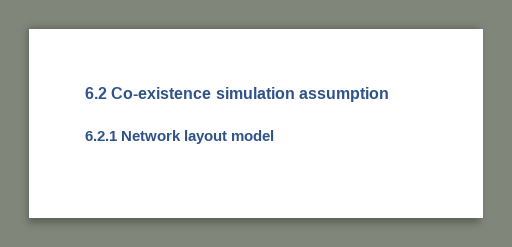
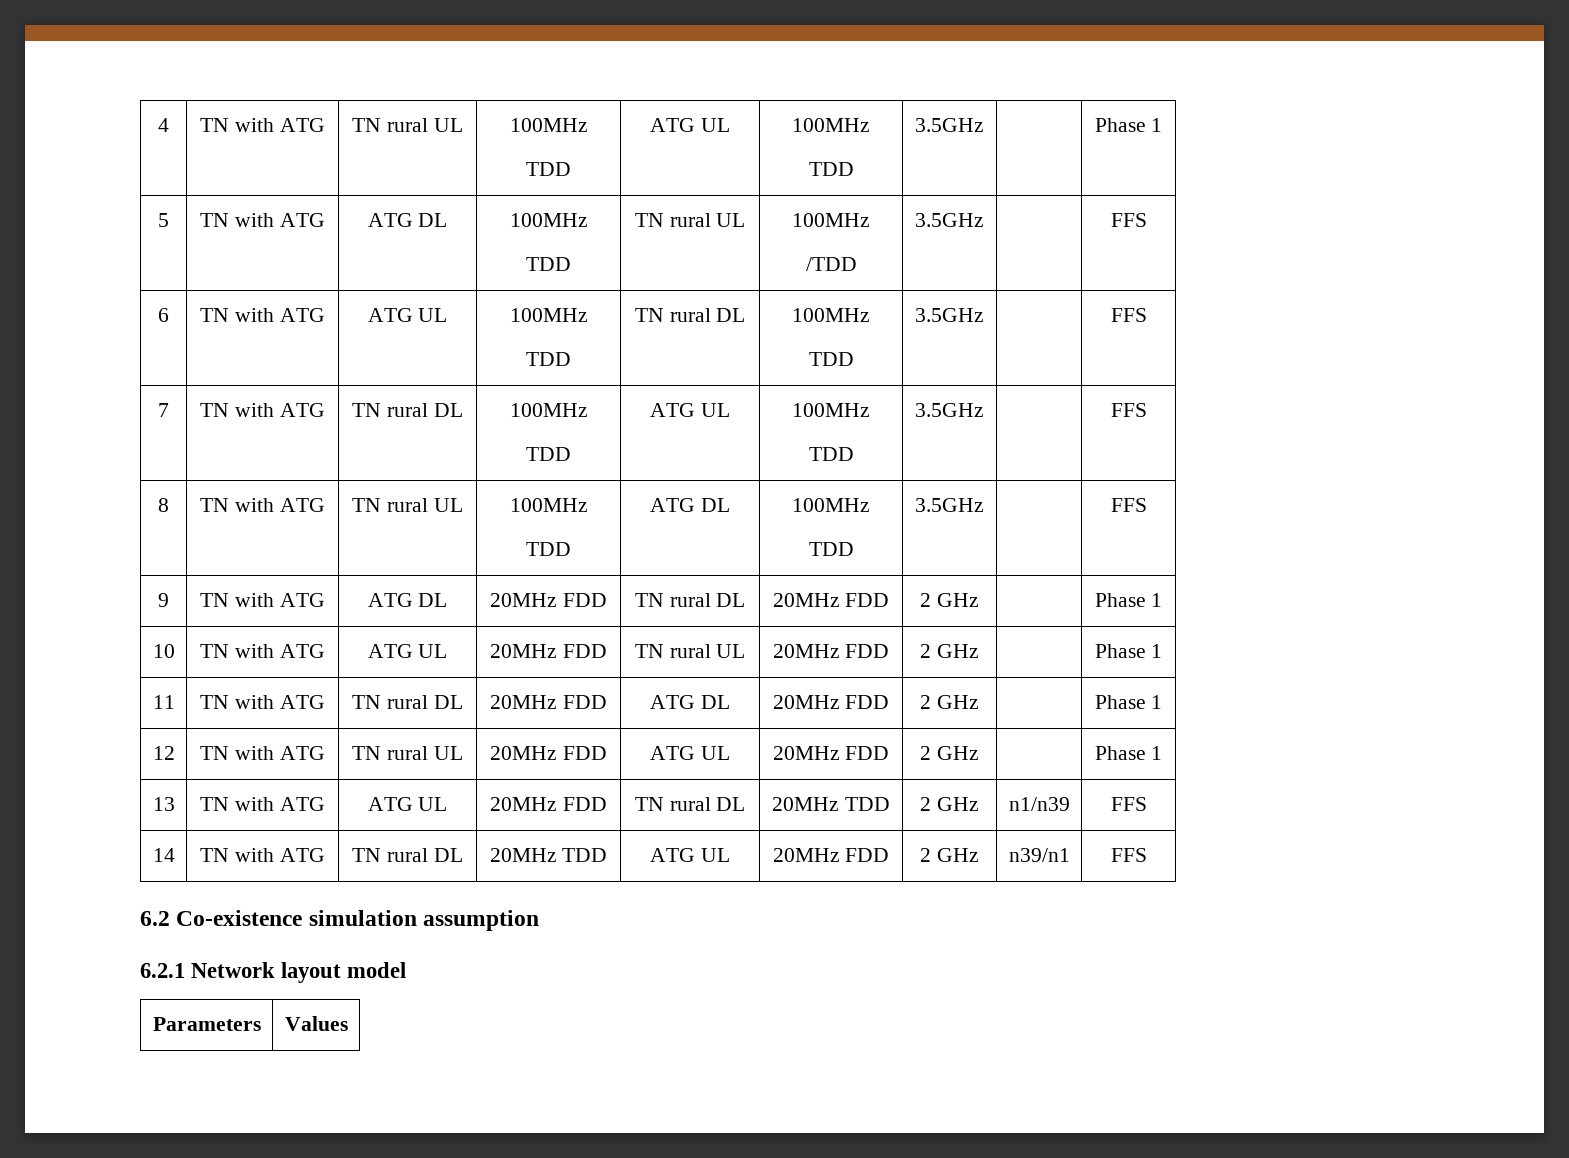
(85, 93) none -> [158,118,169,132] [200,118,325,132] [352,118,463,132] [509,118,588,132] [526,162,571,176] [650,118,730,132] [792,118,870,132] [808,162,854,176] [915,118,984,132] [1094,118,1163,132] [158,213,169,227] [200,213,325,227] [367,213,448,227] [509,213,588,227] [526,257,571,271] [634,213,746,227] [792,213,870,227] [805,257,857,271] [915,213,984,227] [1110,213,1147,227] [158,308,169,322] [200,308,325,322] [367,308,448,322] [509,308,588,322] [526,352,571,366] [634,308,746,322] [792,308,870,322] [808,352,854,366] [915,308,984,322] [1110,308,1147,322] [158,403,169,417] [200,403,325,417] [352,403,463,417] [509,403,588,417] [526,447,571,461] [650,403,730,417] [792,403,870,417] [808,447,854,461] [915,403,984,417] [1110,403,1147,417] [158,498,169,512] [200,498,325,512] [352,498,463,512] [509,498,588,512] [526,542,571,556] [650,498,730,512] [792,498,870,512] [808,542,854,556] [915,498,984,512] [1110,498,1147,512] [158,593,169,607] [200,593,325,607] [367,593,448,607] [490,593,607,607] [634,593,746,607] [772,593,890,607] [920,593,979,607] [1094,593,1163,607] [152,644,175,658] [200,644,325,658] [367,644,448,658] [490,644,607,658] [634,644,746,658] [772,644,890,658] [920,644,979,658] [1094,644,1163,658] [152,695,175,709] [200,695,325,709] [352,695,463,709] [490,695,607,709] [650,695,730,709] [772,695,890,709] [920,695,979,709] [1094,695,1163,709] [152,746,175,760] [200,746,325,760] [352,746,463,760] [490,746,607,760] [650,746,730,760] [772,746,890,760] [920,746,979,760] [1094,746,1163,760] [152,797,175,811] [200,797,325,811] [367,797,448,811] [490,797,607,811] [634,797,746,811] [772,797,890,811] [920,797,979,811] [1008,797,1070,811] [1110,797,1147,811] [152,848,175,862] [200,848,325,862] [352,848,463,862] [489,848,608,862] [650,848,730,862] [772,848,890,862] [920,848,979,862] [1008,848,1070,862] [1110,848,1147,862] 4 | TN with ATG | TN rural UL | 100MHz // TDD | ATG UL | 100MHz // TDD | 3.5GHz | | Phase 1 // 5 | TN with ATG | ATG DL | 100MHz // TDD | TN rural UL | 100MHz // /TDD | 3.5GHz | | FFS // 6 | TN with ATG | ATG UL | 100MHz // TDD | TN rural DL | 100MHz // TDD | 3.5GHz | | FFS // 7 | TN with ATG | TN rural DL | 100MHz // TDD | ATG UL | 100MHz // TDD | 3.5GHz | | FFS // 8 | TN with ATG | TN rural UL | 100MHz // TDD | ATG DL | 100MHz // TDD | 3.5GHz | | FFS // 9 | TN with ATG | ATG DL | 20MHz FDD | TN rural DL | 20MHz FDD | 2 GHz | | Phase 1 // 10 | TN with ATG | ATG UL | 20MHz FDD | TN rural UL | 20MHz FDD | 2 GHz | | Phase 1 // 11 | TN with ATG | TN rural DL | 20MHz FDD | ATG DL | 20MHz FDD | 2 GHz | | Phase 1 // 12 | TN with ATG | TN rural UL | 20MHz FDD | ATG UL | 20MHz FDD | 2 GHz | | Phase 1 // 13 | TN with ATG | ATG UL | 20MHz FDD | TN rural DL | 20MHz TDD | 2 GHz | n1/n39 | FFS // 14 | TN with ATG | TN rural DL | 20MHz TDD | ATG UL | 20MHz FDD | 2 GHz | n39/n1 | FFS //
(275, 135) none -> [152,1017,261,1031] [284,1016,348,1031] // Parameters | Values

